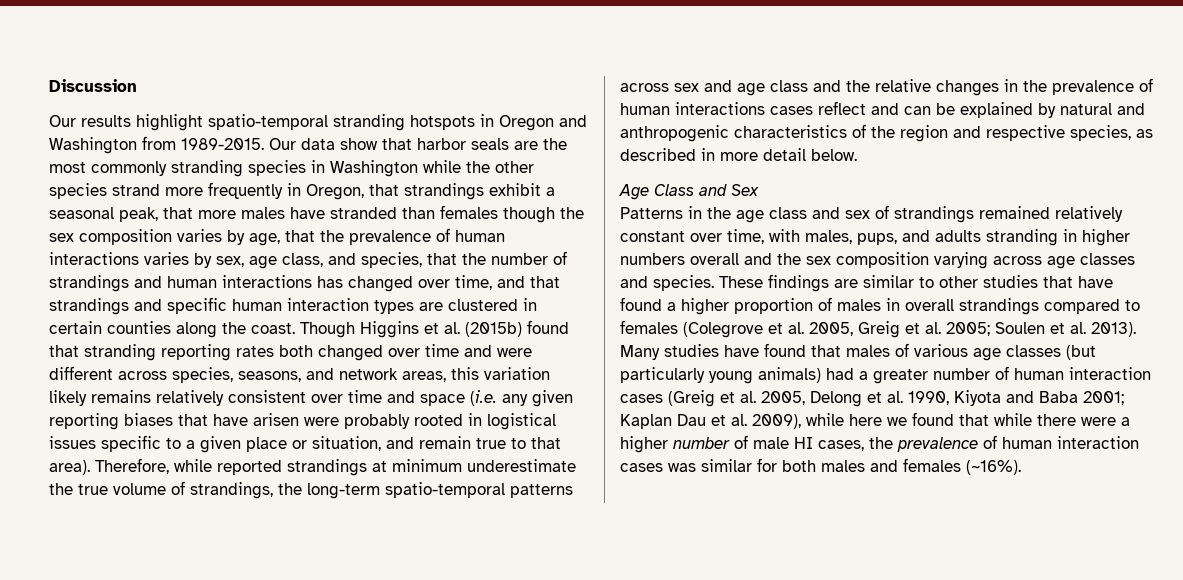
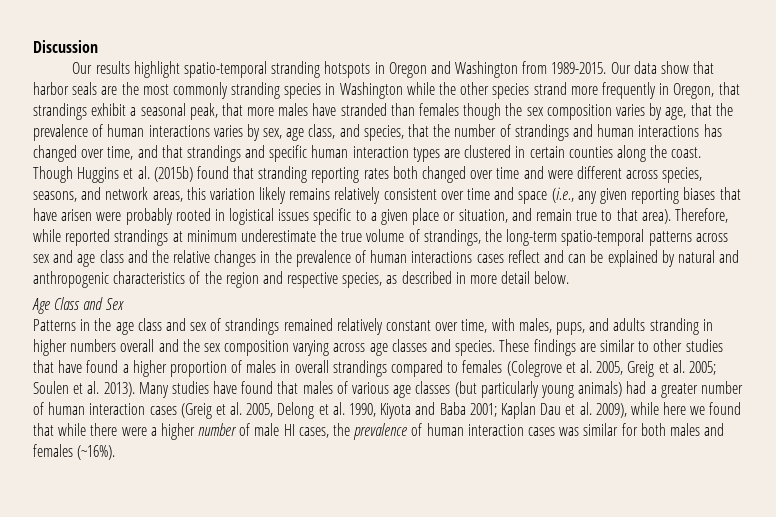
[360,321,419,338] Higgins -> [77,167,120,183] Huggins
[470,390,497,406] (i.e. -> [551,187,574,203] (i.e.,

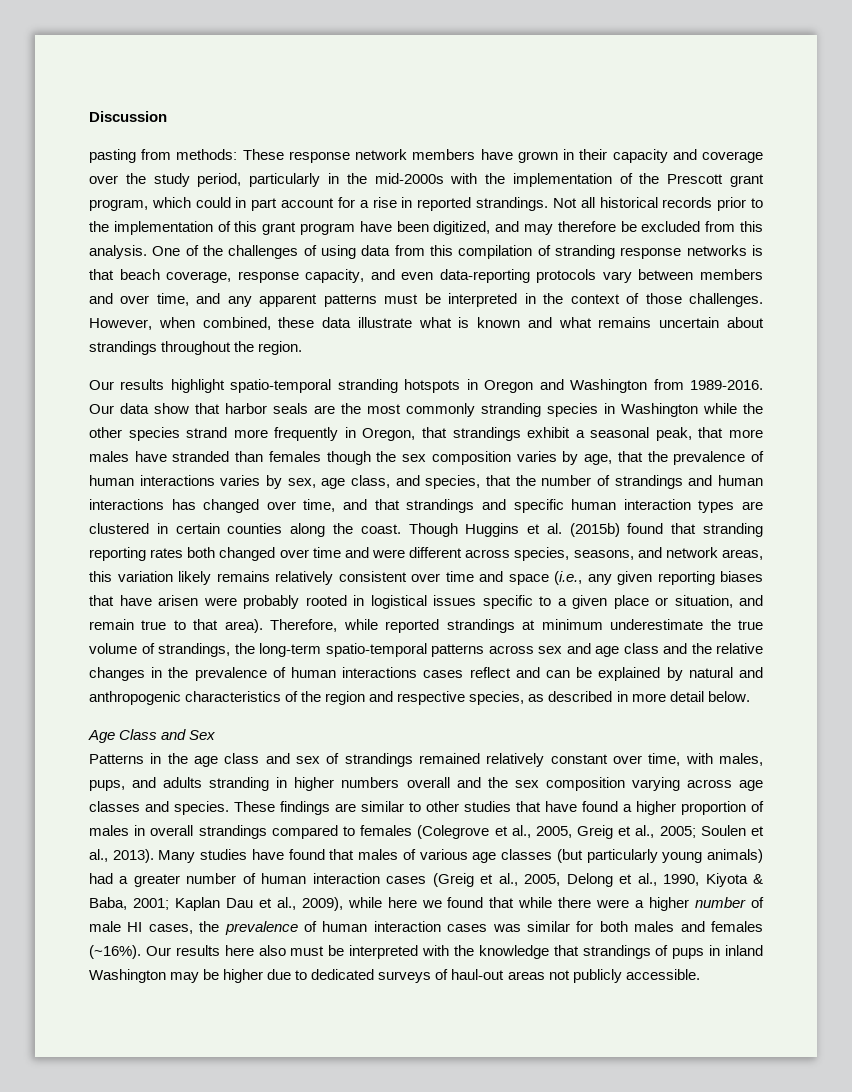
(98, 46) none -> [89,149,764,163] [89,173,765,187] [89,197,763,211] [89,221,763,235] [89,245,763,259] [89,269,763,283] [89,293,763,307] [89,317,764,330] [89,341,303,355] // pasting from methods: These response network members have grown in their capacity and coverage over the study period, particularly in the mid-2000s with the implementation of the Prescott grant program, which could in part account for a rise in reported strandings. Not all historical records prior to the implementation of this grant program have been digitized, and may therefore be excluded from this analysis. One of the challenges of using data from this compilation of stranding response networks is that beach coverage, response capacity, and even data-reporting protocols vary between members and over time, and any apparent patterns must be interpreted in the context of those challenges. However, when combined, these data illustrate what is known and what remains uncertain about strandings throughout the region.
[551,62,607,74] 1989-2015. -> [690,380,763,390] 1989-2016.
[579,360,592,373] al. -> [511,825,531,838] al.,
[672,360,685,373] al. -> [635,825,655,838] al.,
[87,381,100,394] al. -> [89,849,108,862] al.,
[230,402,243,415] al. -> [498,873,518,886] al.,
[332,402,345,415] al. -> [637,873,657,886] al.,
[415,402,466,415] and Baba -> [753,874,764,884] [89,897,127,910] & Baba,
[579,402,592,415] al. -> [276,897,296,910] al.,
(116, 452) none -> [145,945,763,959] [89,969,700,983] Our results here also must be interpreted with the knowledge that strandings of pups in inland Washington may be higher due to dedicated surveys of haul-out areas not publicly accessible.

